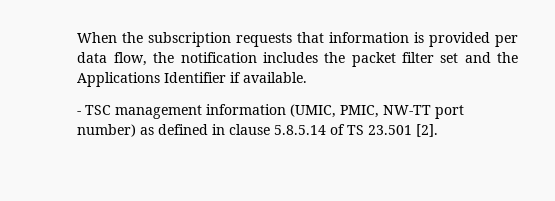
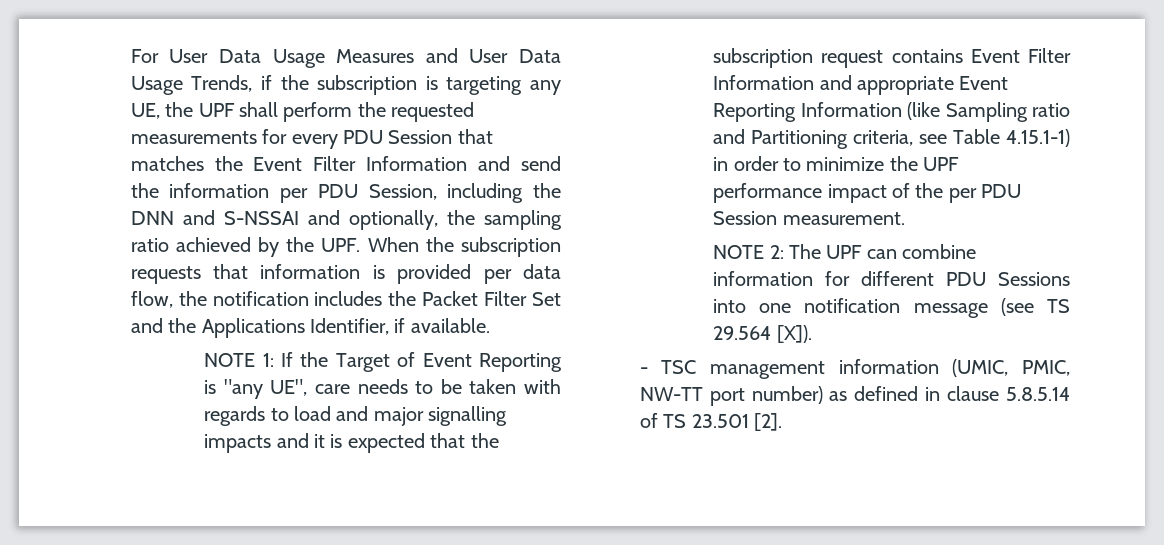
(77, 37) none -> [130,48,561,68] [130,75,561,95] [130,102,475,122] [130,129,493,149] [130,156,562,171] [130,183,561,203] [130,210,562,230] [130,237,361,257] For User Data Usage Measures and User Data Usage Trends, if the subscription is targeting any UE, the UPF shall perform the requested measurements for every PDU Session that matches the Event Filter Information and send the information per PDU Session, including the DNN and S-NSSAI and optionally, the sampling ratio achieved by the UPF.
[351,52,459,67] packet filter set -> [422,291,561,306] Packet Filter Set
[164,72,227,83] Identifier -> [309,318,389,335] Identifier,
(308, 77) none -> [204,352,562,372] [204,379,561,399] [204,406,508,426] [204,433,499,453] [713,48,1071,68] [713,75,1009,95] [713,102,1070,122] [713,129,1070,149] [713,156,960,171] [713,183,1022,203] [713,211,905,225] [713,244,977,259] [713,271,1070,286] [713,298,1070,318] [713,325,812,343] // NOTE 1: If the Target of Event Reporting is "any UE", care needs to be taken with regards to load and major signalling impacts and it is expected that the subscription request contains Event Filter Information and appropriate Event Reporting Information (like Sampling ratio and Partitioning criteria, see Table 4.15.1-1) in order to minimize the UPF performance impact of the per PDU Session measurement. // NOTE 2: The UPF can combine information for different PDU Sessions into one notification message (see TS 29.564 [X]).

